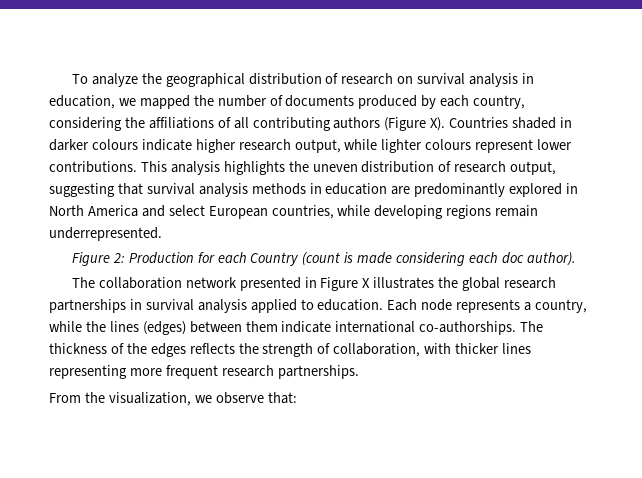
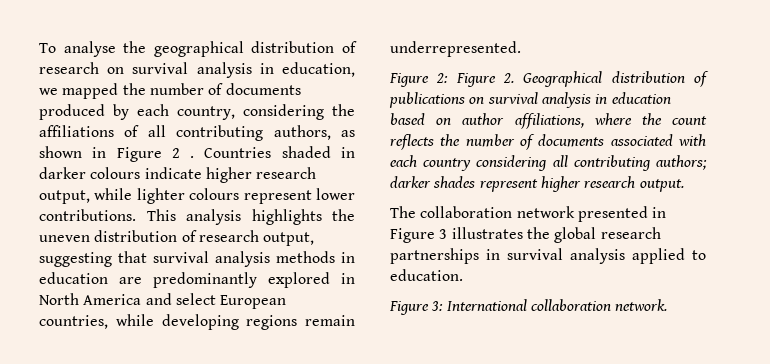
[91,73,138,87] analyze -> [63,41,116,57] analyse
[333,117,446,131] authors (Figure X). -> [273,125,355,140] [39,146,195,162] authors, as shown in Figure 2 .
[128,252,576,266] Production for each Country (count is made considering each doc author). -> [455,71,709,87] [389,92,671,108] [390,113,707,129] [390,134,706,150] [390,155,707,171] [390,176,684,192] Figure 2. Geographical distribution of publications on survival analysis in education based on author affiliations, where the count reflects the number of documents associated with each country considering all contributing authors; darker shades represent higher research output.
[362,278,371,288] X -> [439,229,448,239] 3
[387,299,588,313] [49,321,544,335] [49,343,532,357] [49,365,359,379] [49,392,297,406] Each node represents a country, while the lines (edges) between them indicate international co-authorships. The thickness of the edges reflects the strength of collaboration, with thicker lines representing more frequent research partnerships. // From the visualization, we observe that: -> [389,299,668,315] // Figure 3: International collaboration network.

